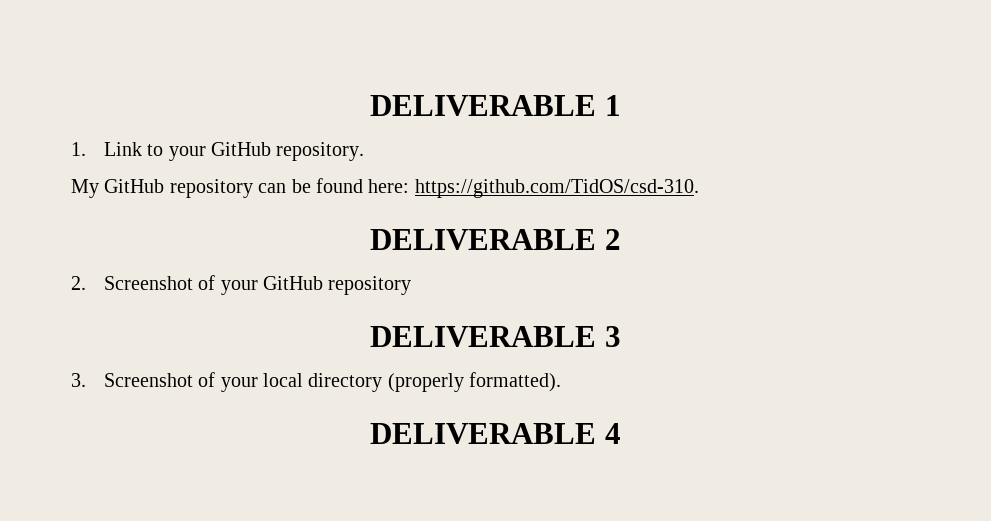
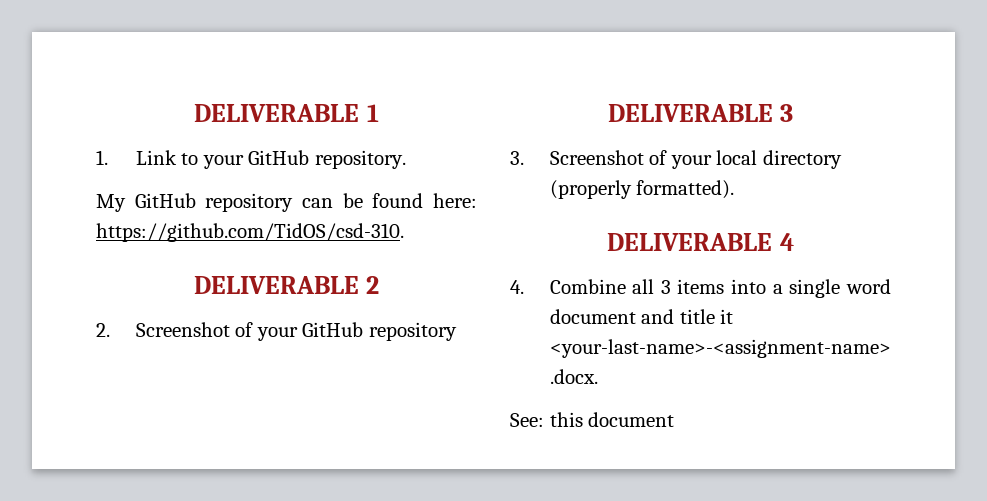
(621, 433) none -> [510,279,891,298] [549,309,734,324] [549,339,891,358] [549,369,598,384] [510,412,675,427] // 4. Combine all 3 items into a single word document and title it <your-last-name>-<assignment-name> .docx. // See: this document

